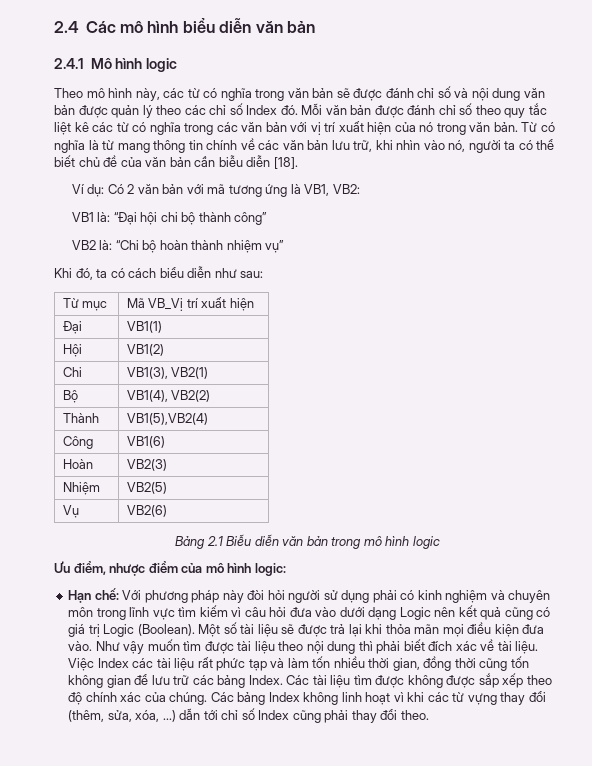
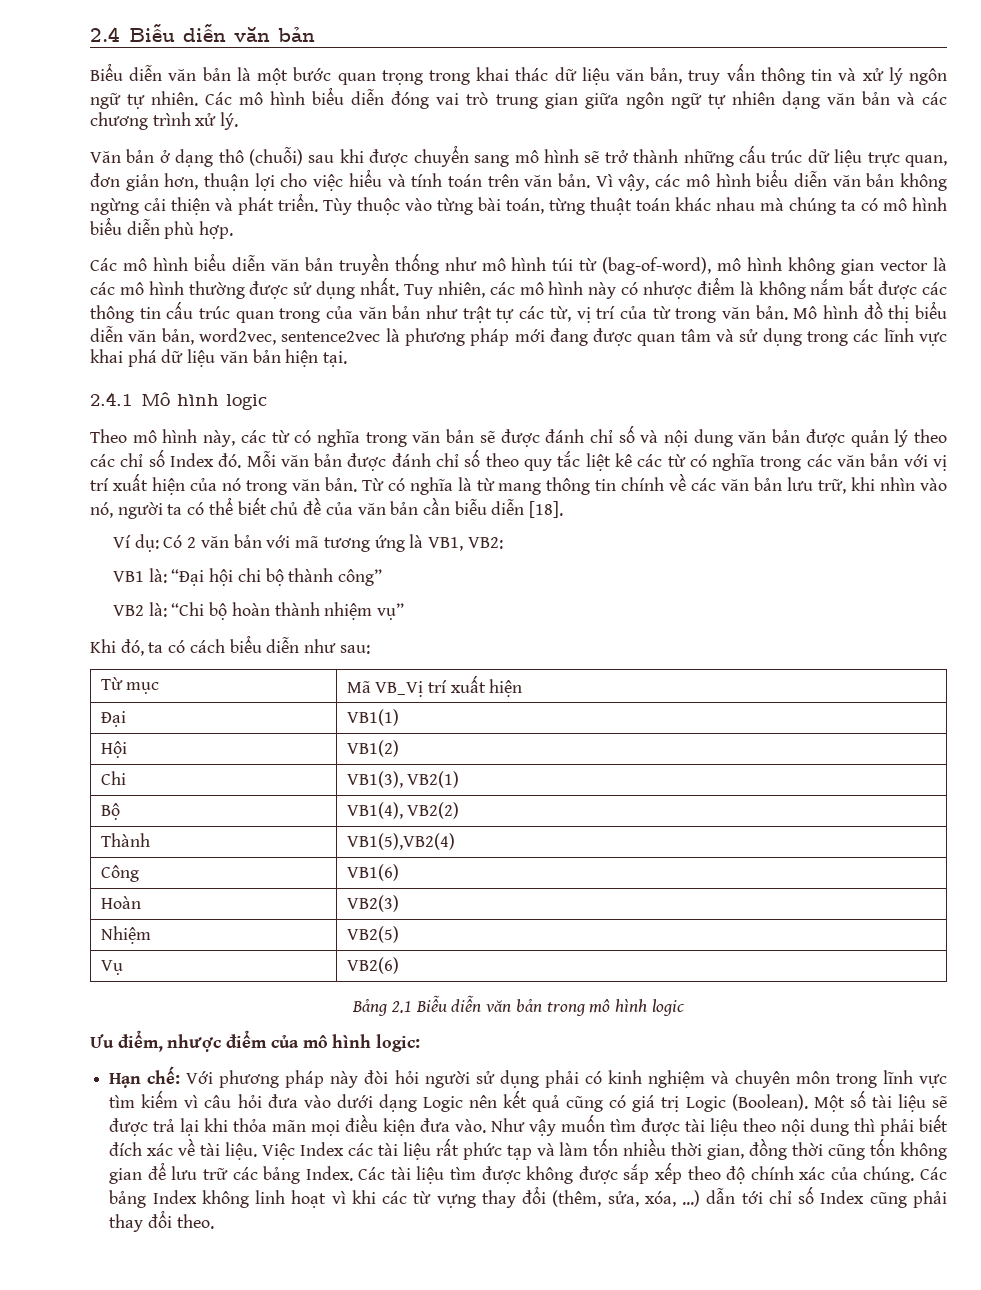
(79, 27) none -> [128,23,315,42] [90,63,948,85] [90,87,947,109] [90,112,239,130] [90,145,947,167] [90,169,947,191] [90,193,947,215] [90,217,234,239] Biễu diễn văn bản // Biểu diễn văn bản là một bước quan trọng trong khai thác dữ liệu văn bản, truy vấn thông tin và xử lý ngôn ngữ tự nhiên. Các mô hình biểu diễn đóng vai trò trung gian giữa ngôn ngữ tự nhiên dạng văn bản và các chương trình xử lý. // Văn bản ở dạng thô (chuỗi) sau khi được chuyển sang mô hình sẽ trở thành những cấu trúc dữ liệu trực quan, đơn giản hơn, thuận lợi cho việc hiểu và tính toán trên văn bản. Vì vậy, các mô hình biểu diễn văn bản không ngừng cải thiện và phát triển. Tùy thuộc vào từng bài toán, từng thuật toán khác nhau mà chúng ta có mô hình biểu diễn phù hợp. //
(316, 27) none -> [338,253,948,275] [90,277,948,299] [90,301,947,323] [90,325,947,346] [90,349,348,367] truyền thống như mô hình túi từ (bag-of-word), mô hình không gian vector là các mô hình thường được sử dụng nhất. Tuy nhiên, các mô hình này có nhược điểm là không nắm bắt được các thông tin cấu trúc quan trong của văn bản như trật tự các từ, vị trí của từ trong văn bản. Mô hình đồ thị biểu diễn văn bản, word2vec, sentence2vec là phương pháp mới đang được quan tâm và sử dụng trong các lĩnh vực khai phá dữ liệu văn bản hiện tại.

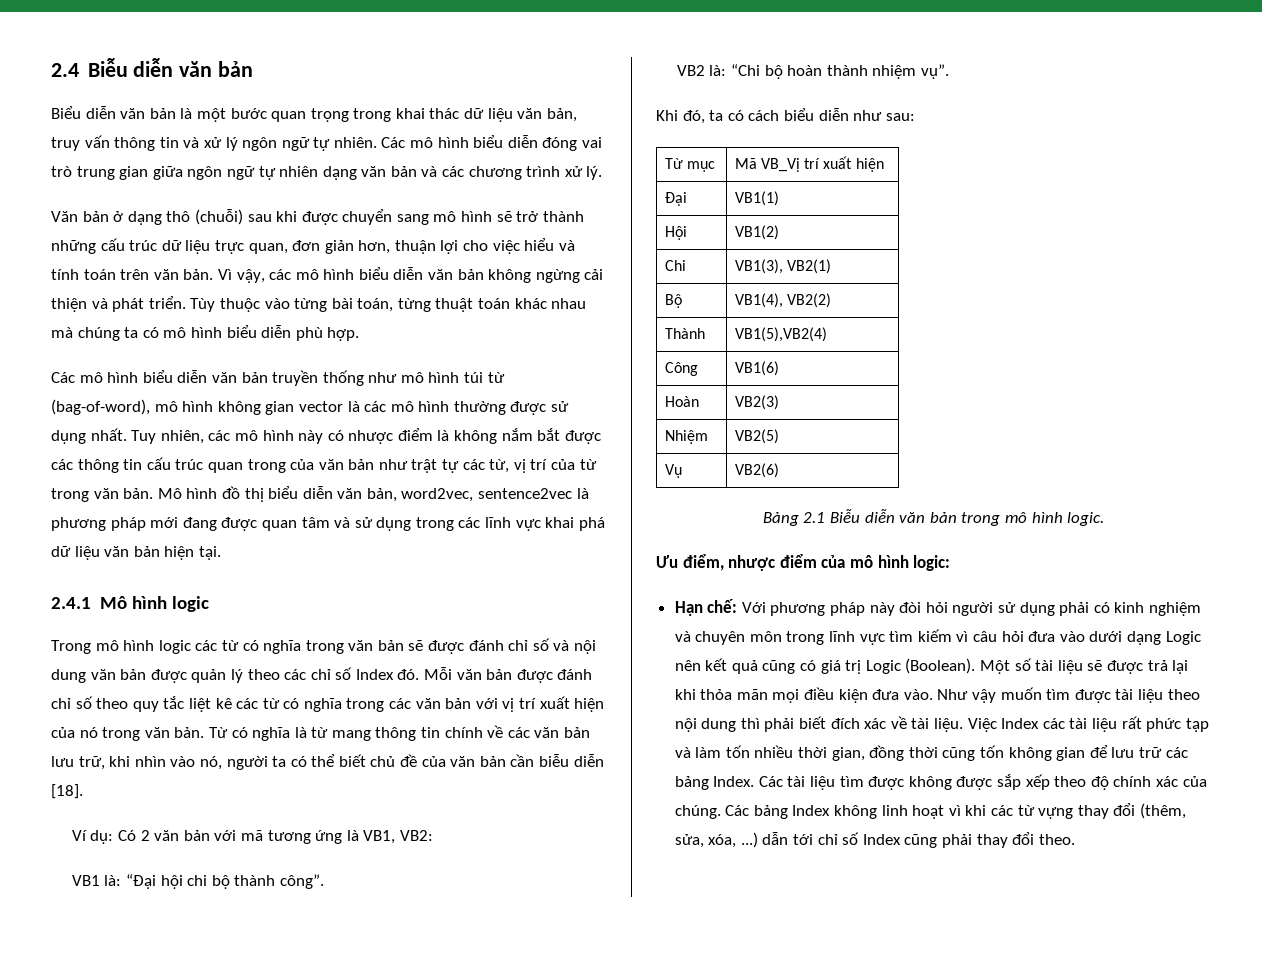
[90,429,236,447] Theo mô hình này, -> [51,640,191,654] Trong mô hình logic
[338,569,383,586] công” -> [279,874,324,889] công”.
[377,603,405,620] vụ” -> [920,64,949,79] vụ”.
[651,999,685,1016] logic -> [1067,512,1105,526] logic.

